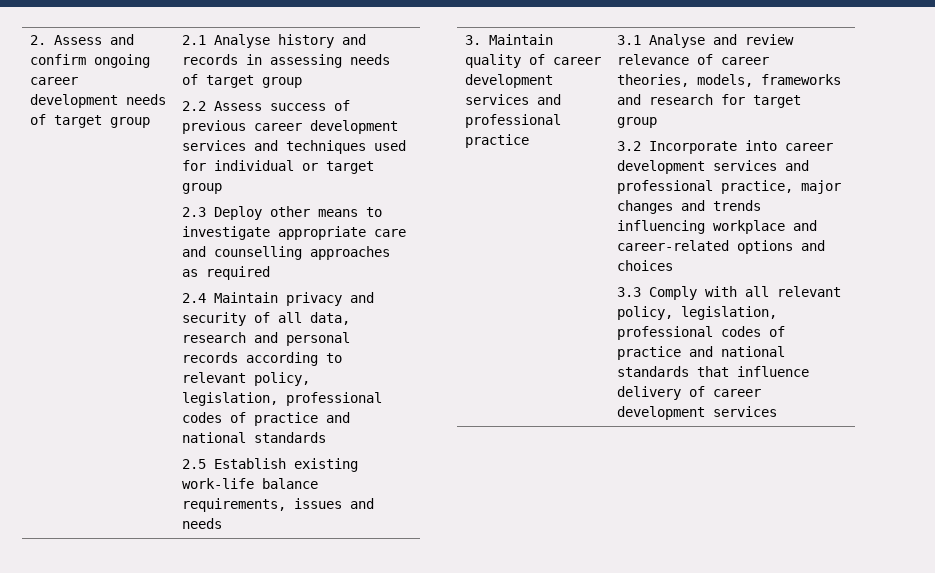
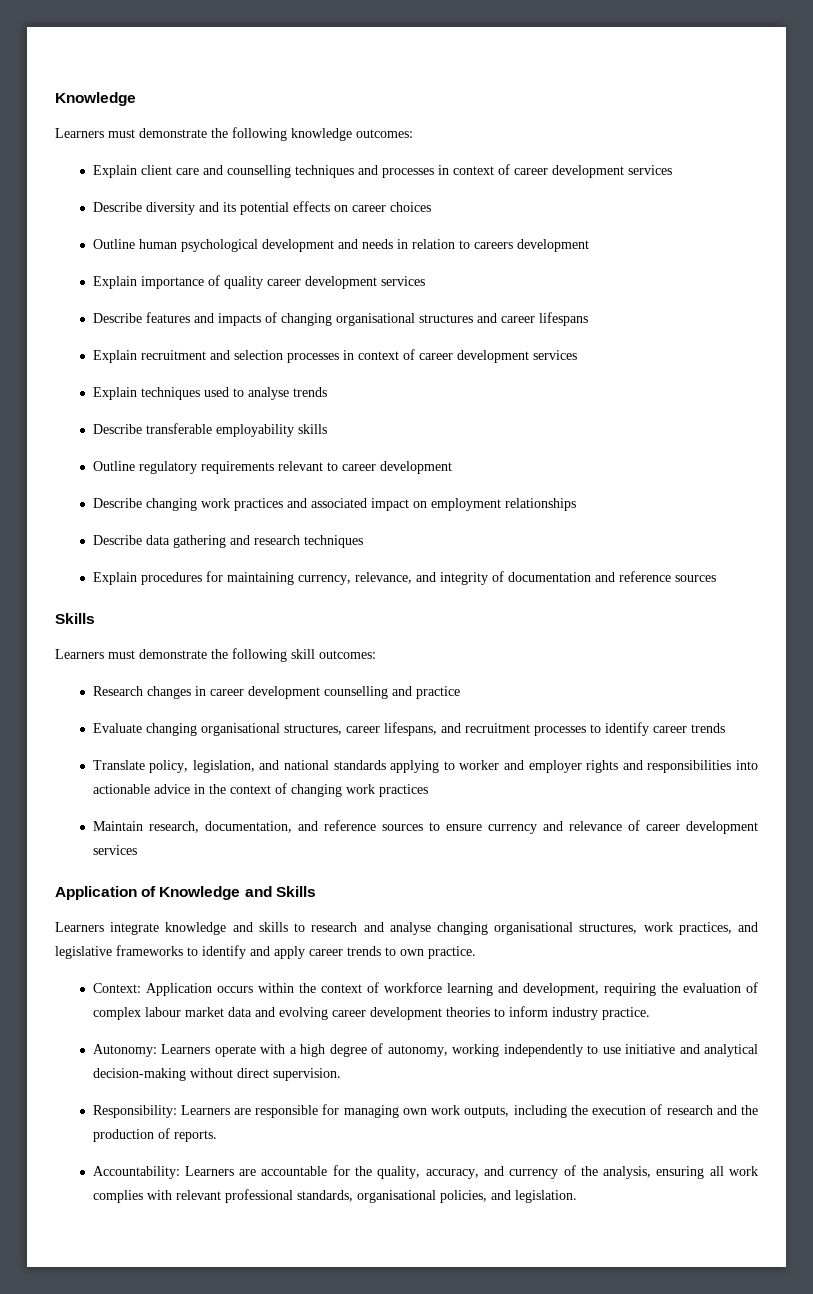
[30,34,135,45] [30,54,151,68] [30,77,79,85] [30,94,167,108] [30,114,151,128] [182,34,367,48] [182,54,391,68] [182,74,303,88] [182,100,351,111] [182,120,399,134] [182,140,407,154] [182,160,375,174] [182,183,223,194] [182,206,383,220] [182,226,407,240] [182,246,391,260] [182,266,271,280] [182,292,375,306] [182,312,351,326] [182,332,351,346] [182,352,343,366] [182,372,311,386] [182,392,383,406] [182,412,351,426] [182,432,327,443] [182,458,359,472] [182,478,319,489] [182,498,375,512] [182,518,223,529] [465,34,554,45] [465,54,602,68] [465,74,554,88] [465,94,562,105] [465,114,562,128] [465,134,530,148] [617,34,795,48] [617,54,770,65] [617,74,842,87] [617,94,802,108] [617,117,658,128] [617,140,834,154] [617,160,810,174] [617,180,842,194] [617,200,762,214] [617,220,818,234] [617,240,826,254] [617,260,674,271] [617,286,842,300] [617,306,778,320] [617,326,786,340] [617,346,786,360] [617,366,810,377] [617,386,762,400] [617,406,778,420] 2. Assess and confirm ongoing career development needs of target group | 2.1 Analyse history and records in assessing needs of target group // 2.2 Assess success of previous career development services and techniques used for individual or target group // 2.3 Deploy other means to investigate appropriate care and counselling approaches as required // 2.4 Maintain privacy and security of all data, research and personal records according to relevant policy, legislation, professional codes of practice and national standards // 2.5 Establish existing work-life balance requirements, issues and needs // 3. Maintain quality of career development services and professional practice | 3.1 Analyse and review relevance of career theories, models, frameworks and research for target group // 3.2 Incorporate into career development services and professional practice, major changes and trends influencing workplace and career-related options and choices // 3.3 Comply with all relevant policy, legislation, professional codes of practice and national standards that influence delivery of career development services -> [55,92,136,106] [55,127,413,141] [92,164,672,178] [92,201,431,215] [92,239,589,252] [92,275,425,289] [92,312,588,326] [92,349,577,363] [92,387,327,400] [92,423,327,437] [92,461,452,474] [92,498,576,511] [92,535,363,548] [92,571,716,585] [55,613,95,624] [55,648,376,662] [92,686,460,699] [92,722,725,736] [92,760,758,773] [92,783,428,797] [92,820,759,834] [92,845,137,855] [55,886,316,900] [55,922,758,935] [55,945,476,959] [92,982,759,996] [92,1006,650,1020] [92,1043,758,1057] [92,1068,341,1081] [92,1104,758,1118] [92,1128,217,1142] [92,1165,759,1179] [92,1189,577,1203] Knowledge // Learners must demonstrate the following knowledge outcomes: // Explain client care and counselling techniques and processes in context of career development services // Describe diversity and its potential effects on career choices // Outline human psychological development and needs in relation to careers development // Explain importance of quality career development services // Describe features and impacts of changing organisational structures and career lifespans // Explain recruitment and selection processes in context of career development services // Explain techniques used to analyse trends // Describe transferable employability skills // Outline regulatory requirements relevant to career development // Describe changing work practices and associated impact on employment relationships // Describe data gathering and research techniques // Explain procedures for maintaining currency, relevance, and integrity of documentation and reference sources // Skills // Learners must demonstrate the following skill outcomes: // Research changes in career development counselling and practice // Evaluate changing organisational structures, career lifespans, and recruitment processes to identify career trends // Translate policy, legislation, and national standards applying to worker and employer rights and responsibilities into actionable advice in the context of changing work practices // Maintain research, documentation, and reference sources to ensure currency and relevance of career development services // Application of Knowledge and Skills // Learners integrate knowledge and skills to research and analyse changing organisational structures, work practices, and legislative frameworks to identify and apply career trends to own practice. // Context: Application occurs within the context of workforce learning and development, requiring the evaluation of complex labour market data and evolving career development theories to inform industry practice. // Autonomy: Learners operate with a high degree of autonomy, working independently to use initiative and analytical decision-making without direct supervision. // Responsibility: Learners are responsible for managing own work outputs, including the execution of research and the production of reports. // Accountability: Learners are accountable for the quality, accuracy, and currency of the analysis, ensuring all work complies with relevant professional standards, organisational policies, and legislation.

